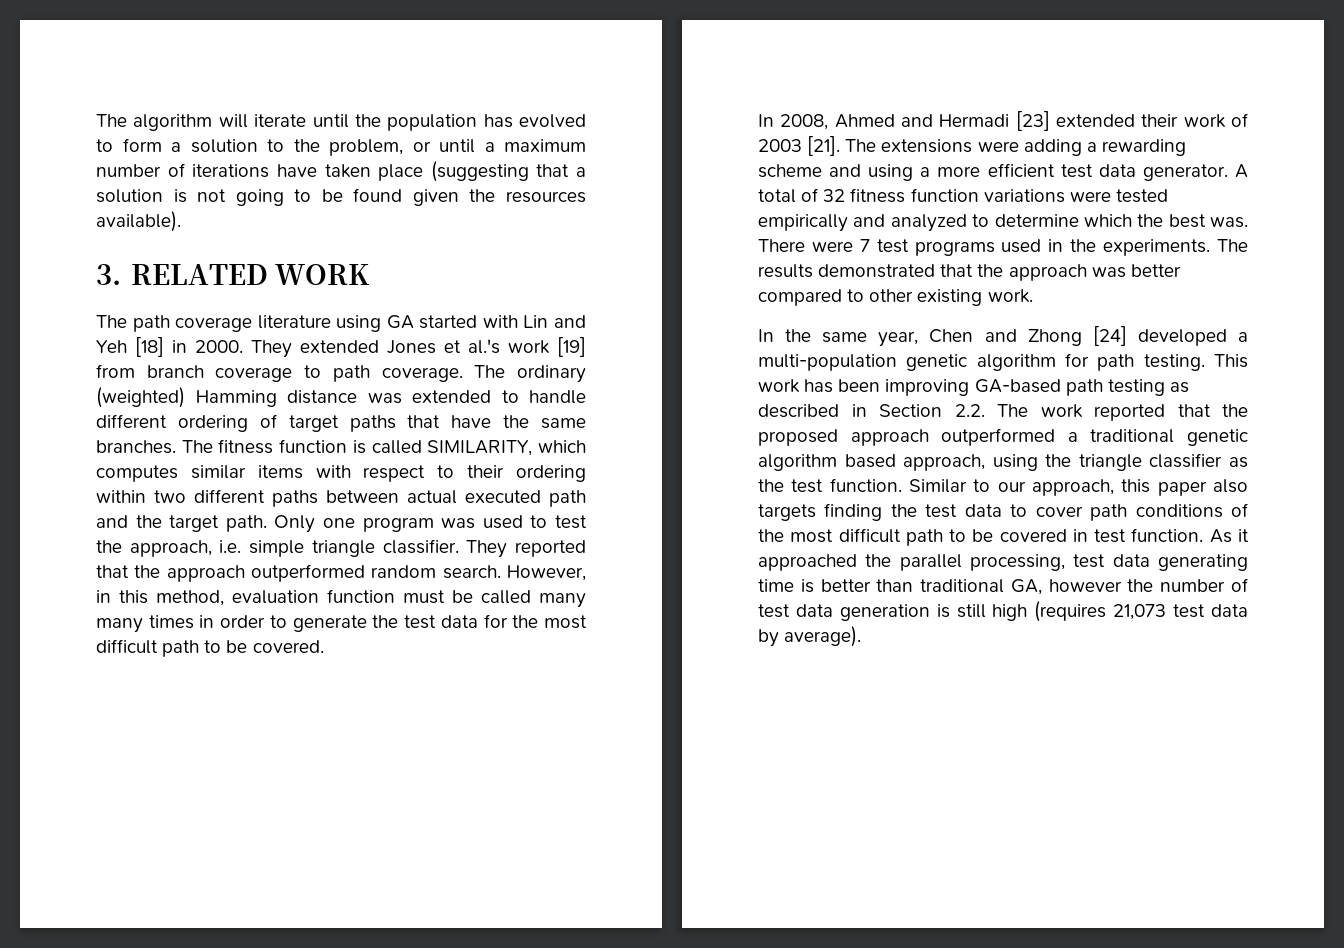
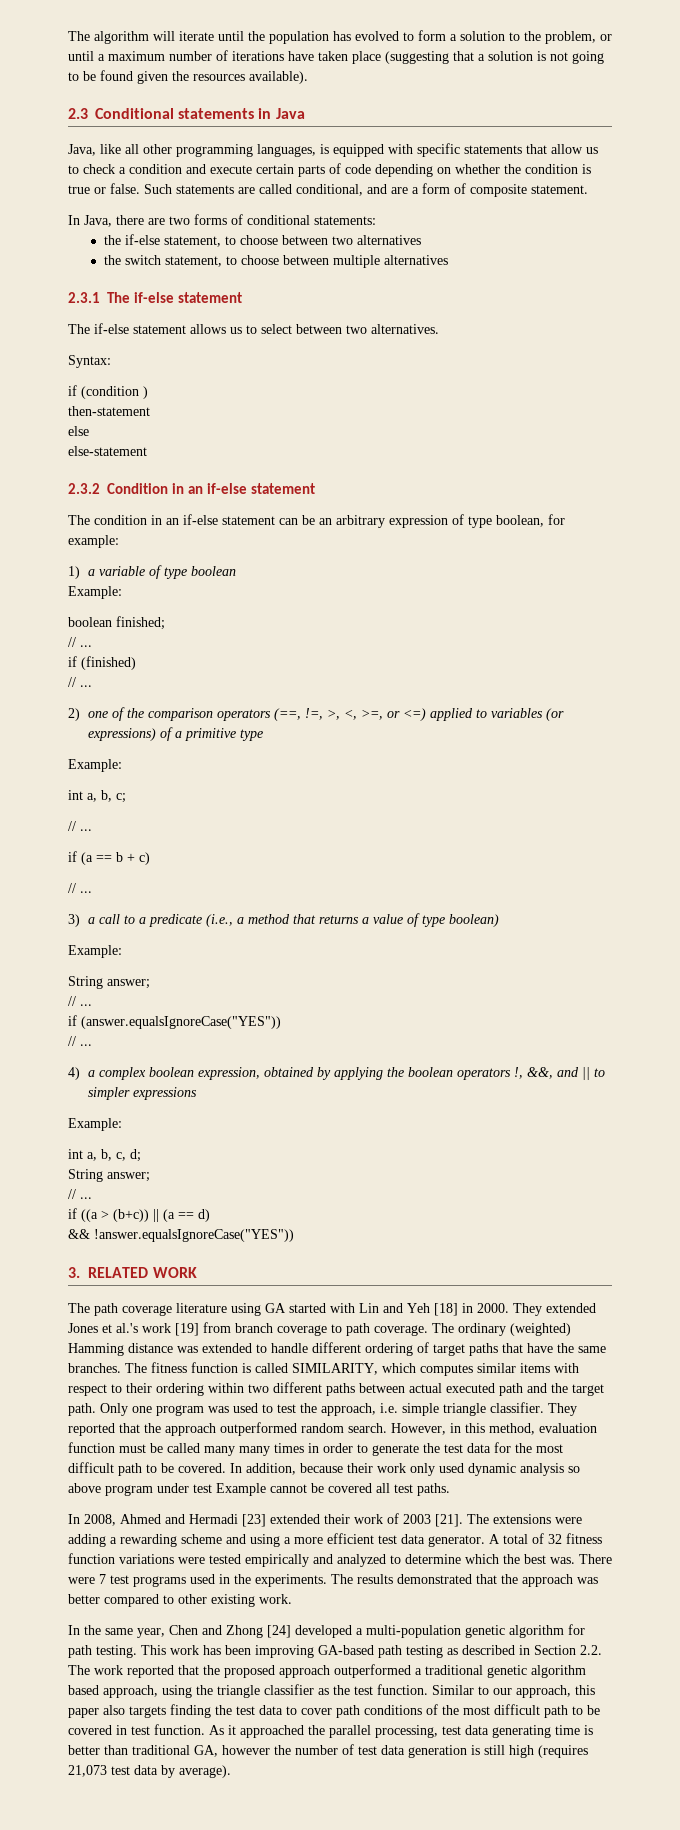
(181, 221) none -> [68,108,305,119] [68,143,598,157] [68,163,591,177] [68,183,588,197] [68,214,376,227] [103,234,421,247] [103,255,448,268] [68,292,242,303] [68,323,439,334] [68,355,111,368] [68,385,148,399] [68,406,150,416] [68,426,89,436] [68,446,147,456] [68,483,315,494] [68,514,565,528] [68,535,119,548] [68,565,237,579] [68,586,122,599] [68,616,165,630] [68,637,92,647] [68,656,136,670] [68,677,92,687] [68,707,565,721] [88,727,264,741] [68,759,122,772] [68,790,126,803] [68,821,92,831] [68,851,150,865] [68,883,92,893] [68,913,500,927] [68,945,122,958] [68,976,150,989] [68,996,92,1006] [68,1015,281,1029] [68,1036,92,1046] [68,1067,606,1080] [88,1087,198,1100] [68,1118,122,1131] [68,1149,141,1162] [68,1169,150,1182] [68,1189,92,1199] [68,1208,210,1222] [68,1229,294,1242] // 2.3 Conditional statements in Java // Java, like all other programming languages, is equipped with specific statements that allow us to check a condition and execute certain parts of code depending on whether the condition is true or false. Such statements are called conditional, and are a form of composite statement. // In Java, there are two forms of conditional statements: // the if-else statement, to choose between two alternatives // the switch statement, to choose between multiple alternatives // 2.3.1 The if-else statement // The if-else statement allows us to select between two alternatives. // Syntax: // if (condition ) // then-statement // else // else-statement // 2.3.2 Condition in an if-else statement // The condition in an if-else statement can be an arbitrary expression of type boolean, for example: // 1) a variable of type boolean // Example: // boolean finished; // // ... // if (finished) // // ... // 2) one of the comparison operators (==, !=, >, <, >=, or <=) applied to variables (or expressions) of a primitive type // Example: // int a, b, c; // // ... // if (a == b + c) // // ... // 3) a call to a predicate (i.e., a method that returns a value of type boolean) // Example: // String answer; // // ... // if (answer.equalsIgnoreCase("YES")) // // ... // 4) a complex boolean expression, obtained by applying the boolean operators !, &&, and || to simpler expressions // Example: // int a, b, c, d; // String answer; // // ... // if ((a > (b+c)) || (a == d) // && !answer.equalsIgnoreCase("YES"))
(324, 646) none -> [230,1463,580,1476] [68,1483,450,1496] In addition, because their work only used dynamic analysis so above program under test Example cannot be covered all test paths.

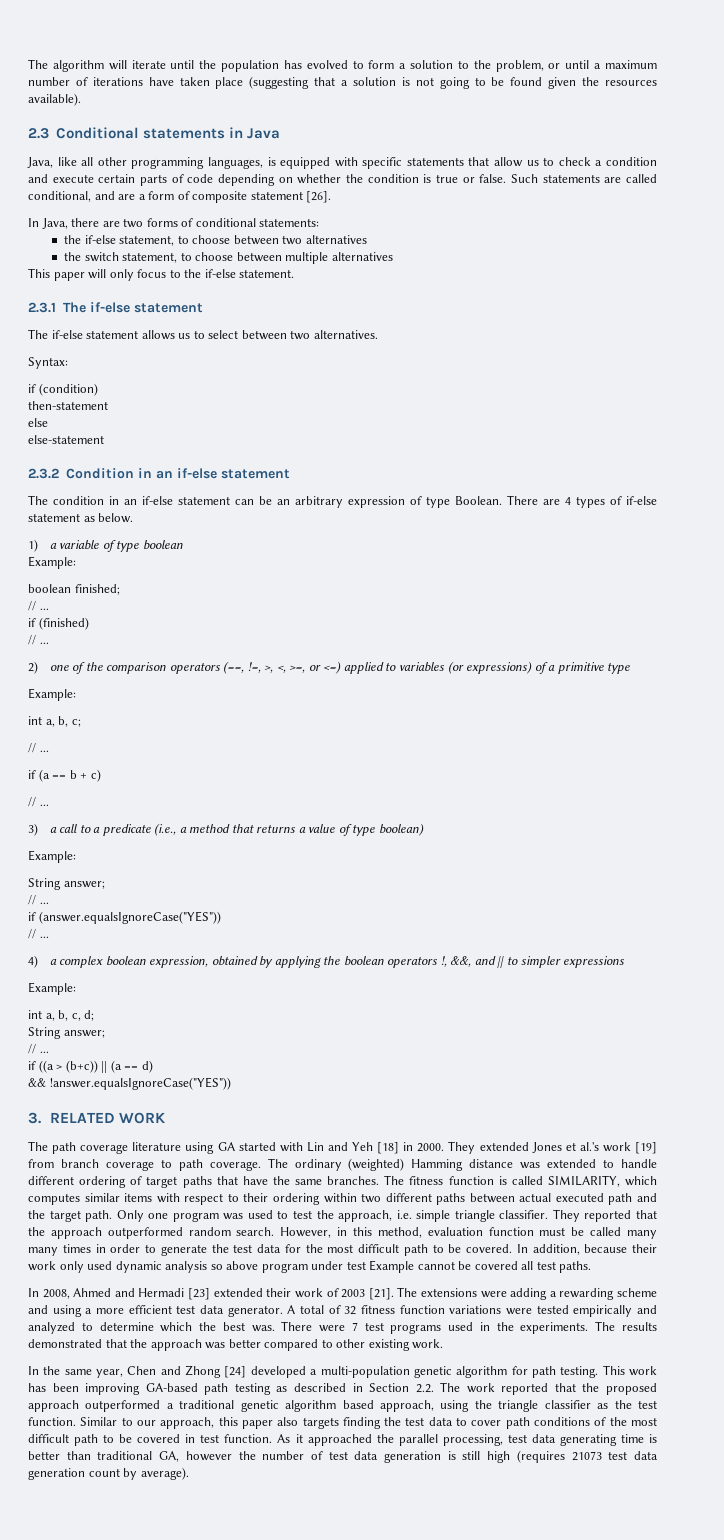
[531,185,588,194] statement. -> [250,191,332,203] statement [26].
(448, 260) none -> [28,268,295,281] // This paper will only focus to the if-else statement.
[81,386,148,399] (condition ) -> [38,383,98,396] (condition)
[496,514,565,527] [68,535,119,548] boolean, for example: -> [455,495,657,508] [28,513,134,523] Boolean. There are 4 types of if-else statement as below.
[68,1765,158,1777] 21,073 test data -> [571,1451,658,1461] [28,1468,120,1480] 21073 test data generation count

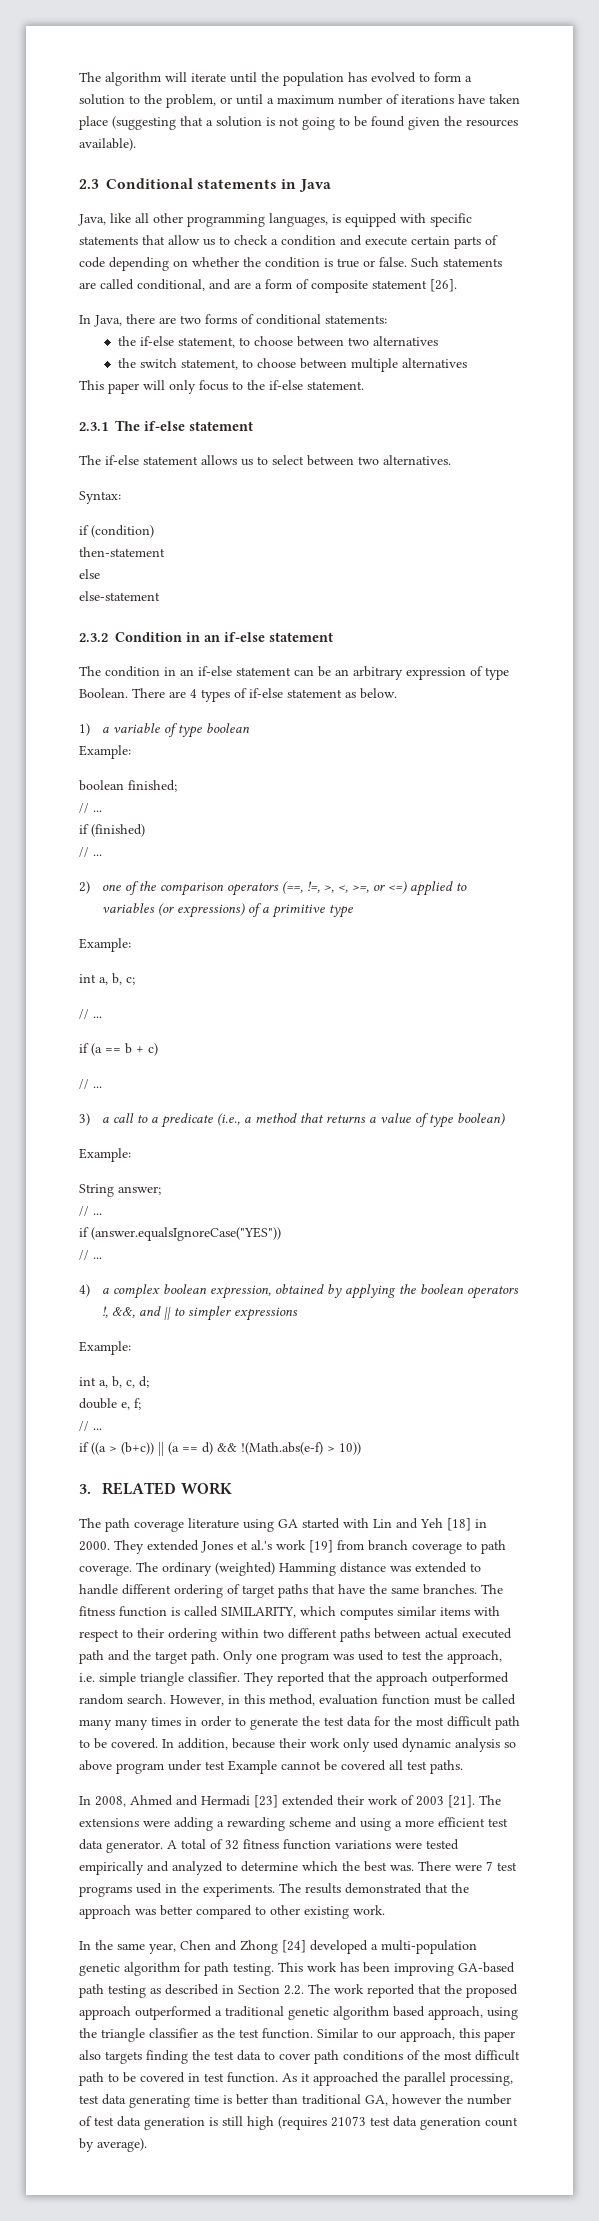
[28,1027,105,1039] String answer; -> [79,1398,141,1410] double e, f;
[28,1077,231,1090] // && !answer.equalsIgnoreCase("YES")) -> [217,1442,361,1455] && !(Math.abs(e-f) > 10))

